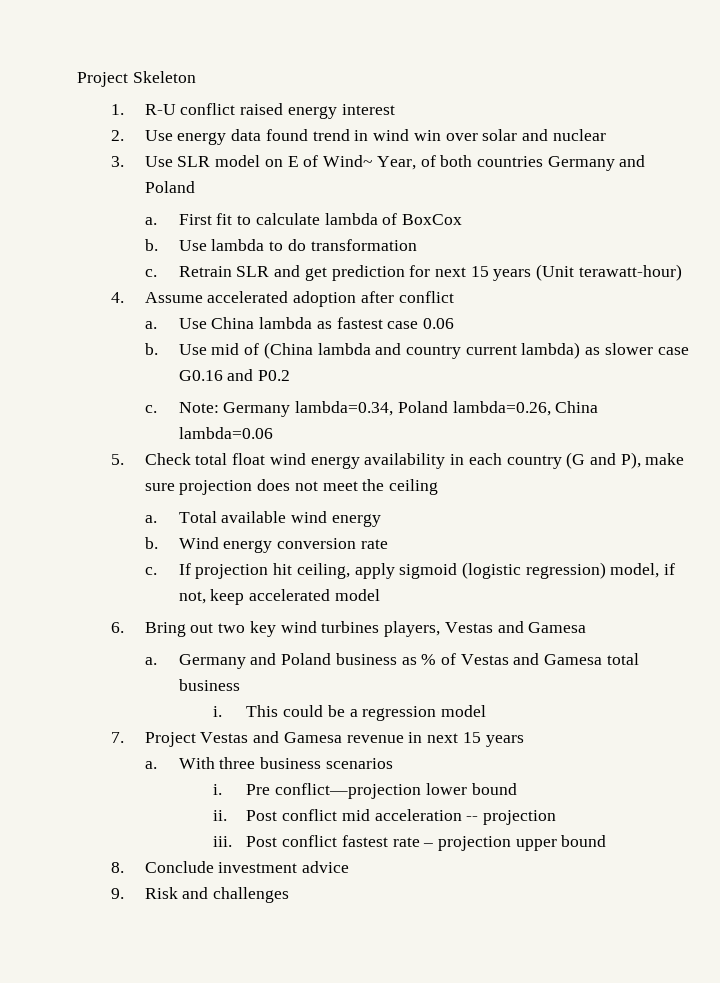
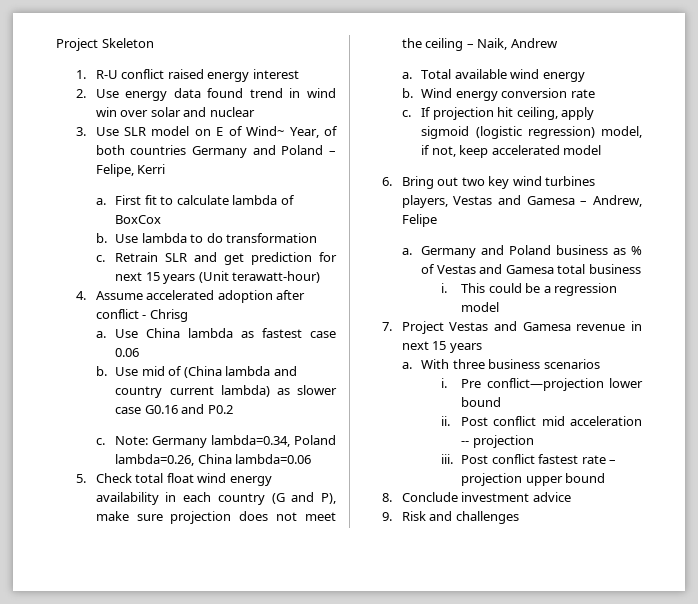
(195, 187) none -> [329,151,336,155] [95,164,166,177] – Felipe, Kerri
(454, 297) none -> [142,309,188,322] - Chrisg
(439, 487) none -> [466,38,558,50] – Naik, Andrew
(587, 627) none -> [580,195,642,207] [401,214,437,227] – Andrew, Felipe

